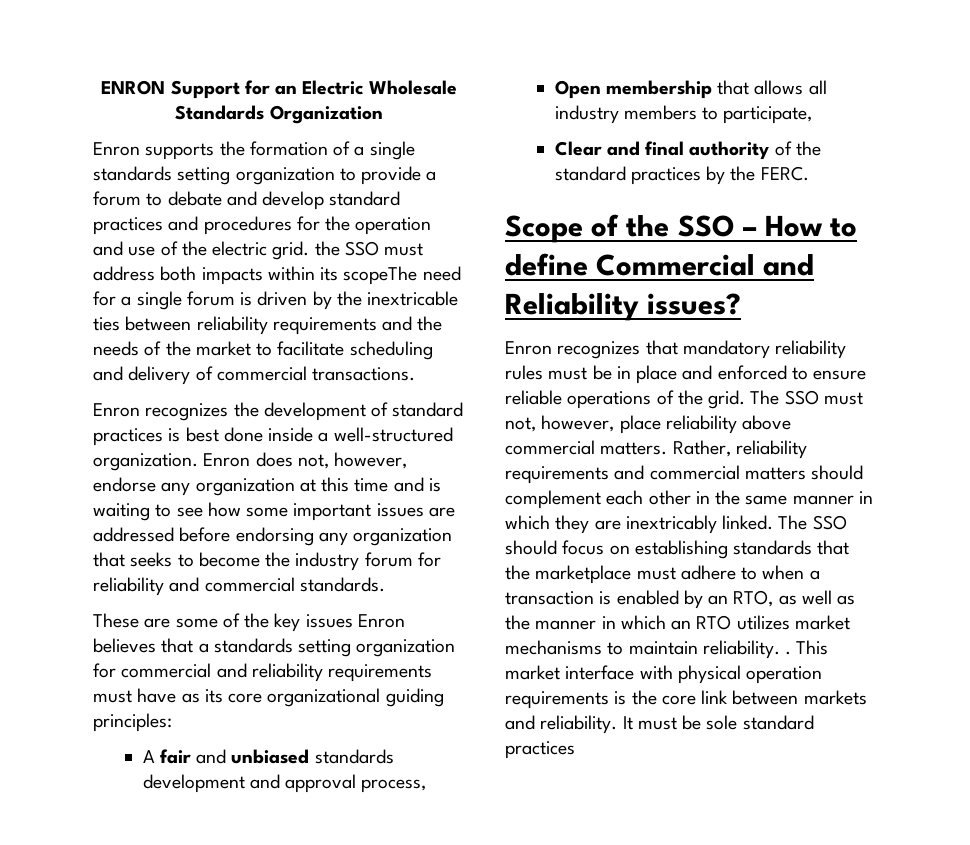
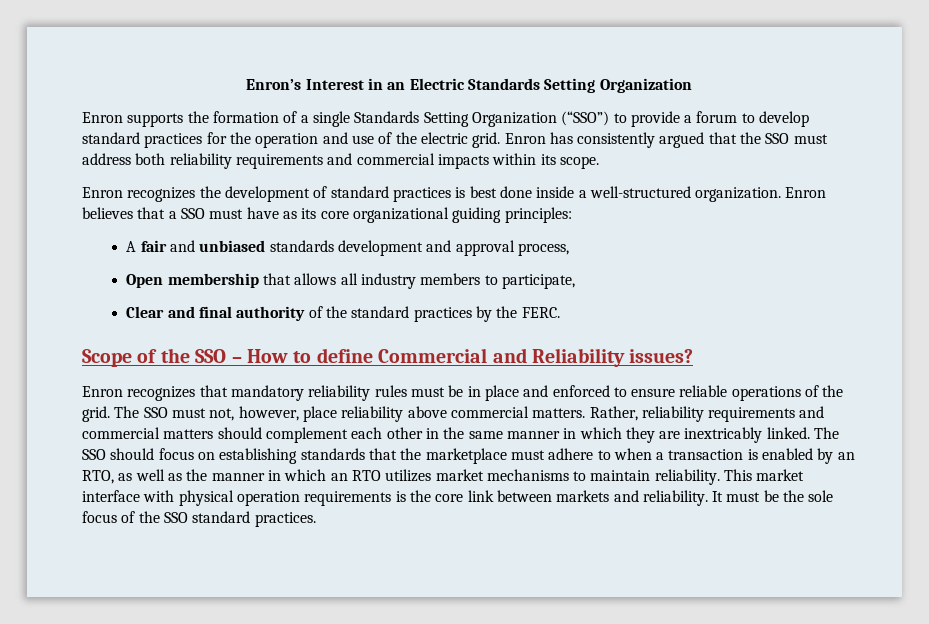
[101,80,457,99] [175,105,265,120] ENRON Support for an Electric Wholesale Standards -> [246,78,596,93] Enron’s Interest in an Electric Standards Setting
[93,166,335,185] standards setting organization -> [354,111,610,127] Standards Setting Organization (“SSO”)
[167,191,257,206] debate and -> (755, 118) none
[168,216,292,235] and procedures -> (203, 140) none
(310, 250) none -> [504,132,737,148] Enron has consistently argued that
[201,266,461,285] [93,291,459,310] [93,316,443,335] [93,341,433,360] [93,366,416,385] impacts within its scopeThe need for a single forum is driven by the inextricable ties between reliability requirements and the needs of the market to facilitate scheduling and delivery of commercial transactions. -> [169,153,599,169] reliability requirements and commercial impacts within its scope.
[255,452,408,469] [93,477,441,496] [93,502,455,521] [93,527,453,546] [93,552,441,571] [93,577,385,596] [93,613,405,632] [93,638,456,657] [93,663,433,682] does not, however, endorse any organization at this time and is waiting to see how some important issues are addressed before endorsing any organization that seeks to become the industry forum for reliability and commercial standards. // These are some of the key issues Enron believes that a standards setting organization for commercial and reliability requirements -> [82,207,205,219] believes that a SSO
[785,651,792,655] . -> (720, 477) none
[706,715,814,730] [505,741,575,759] sole standard practices -> [783,490,834,502] [82,511,316,527] the sole focus of the SSO standard practices.

